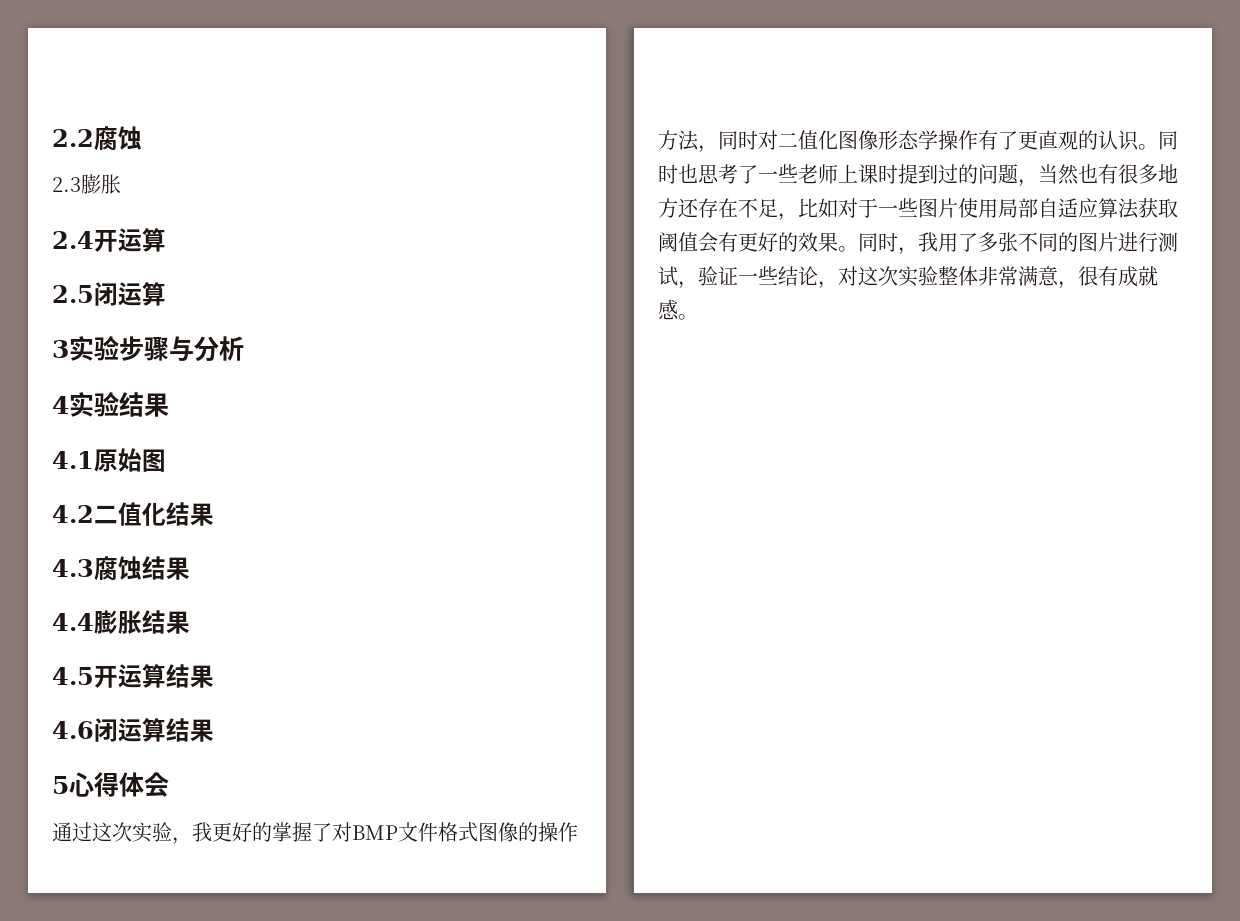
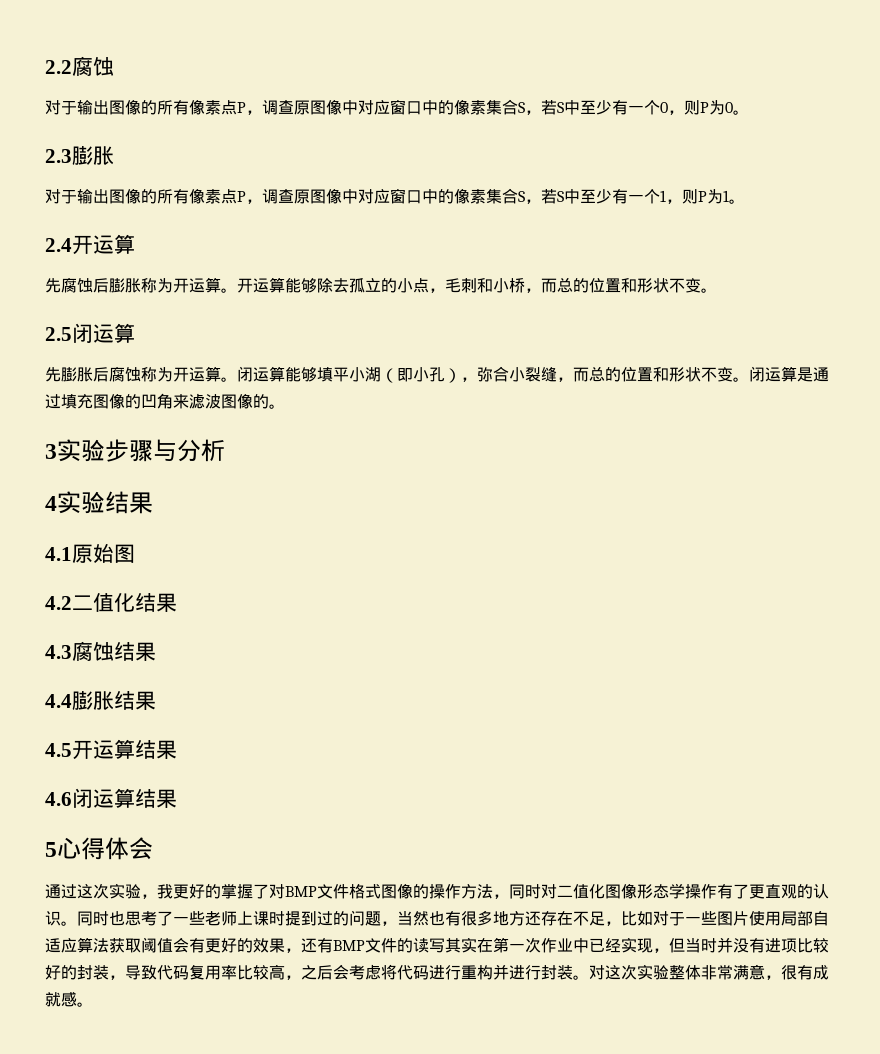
[52,174,121,194] [52,228,166,252] [52,282,166,306] 2.3膨胀 // 2.4开运算 // 2.5闭运算 -> [45,99,749,115] [45,146,114,165] [45,188,745,204] [45,234,135,255] [45,277,717,293] [45,323,135,343] [45,366,829,383] [45,393,285,409] 对于输出图像的所有像素点P，调查原图像中对应窗口中的像素集合S，若S中至少有一个0，则P为0。 // 2.3膨胀 // 对于输出图像的所有像素点P，调查原图像中对应窗口中的像素集合S，若S中至少有一个1，则P为1。 // 2.4开运算 // 先腐蚀后膨胀称为开运算。开运算能够除去孤立的小点，毛刺和小桥，而总的位置和形状不变。 // 2.5闭运算 // 先膨胀后腐蚀称为开运算。闭运算能够填平小湖（即小孔），弥合小裂缝，而总的位置和形状不变。闭运算是通过填充图像的凹角来滤波图像的。
[838,232,1178,255] [658,266,838,289] 。同时，我用了多张不同的图片进行测试，验证一些结论， -> [285,937,829,953] [45,964,589,980] ，还有BMP文件的读写其实在第一次作业中已经实现，但当时并没有进项比较好的封装，导致代码复用率比较高，之后会考虑将代码进行重构并进行封装。

